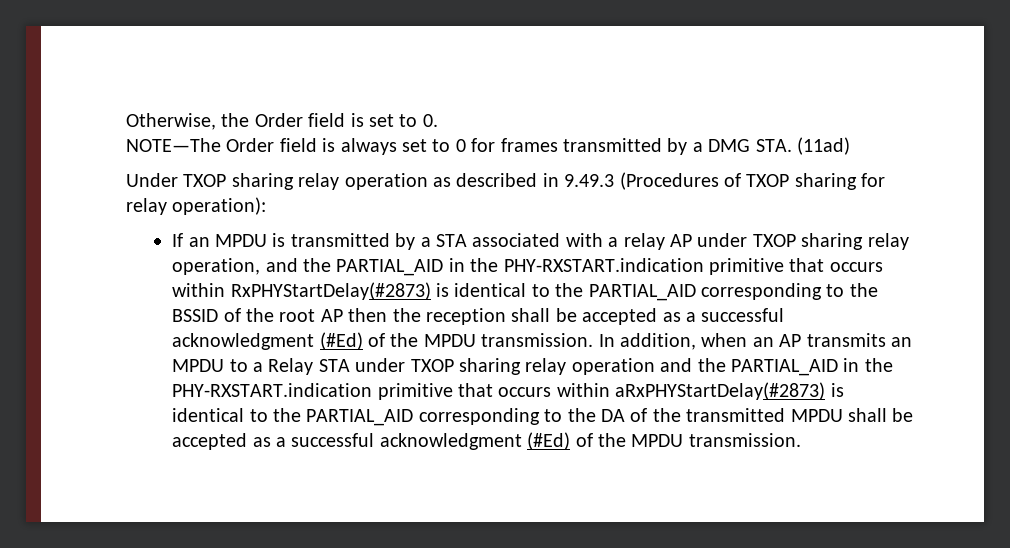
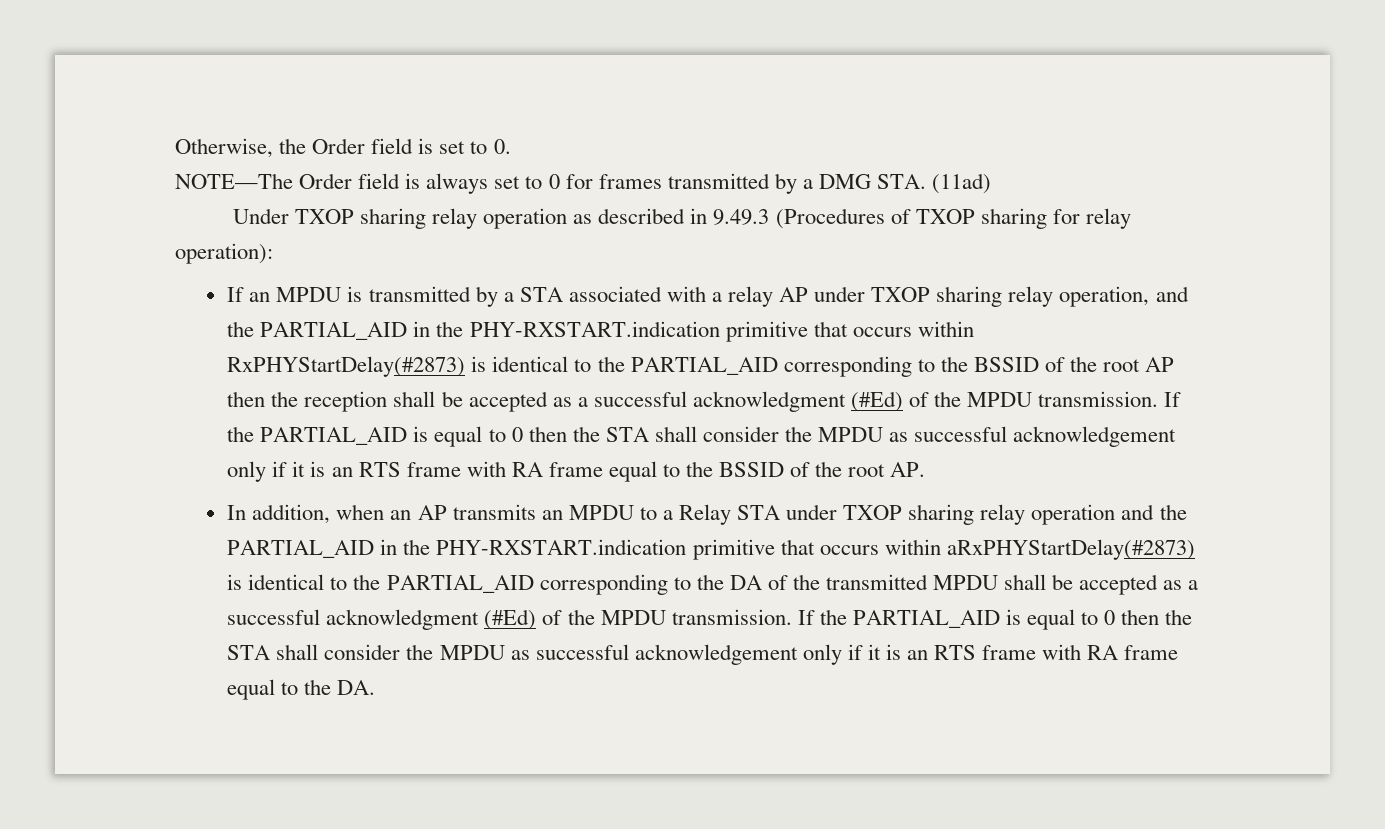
(594, 340) none -> [1164,392,1182,407] [227,426,1177,447] [227,461,926,482] If the PARTIAL_AID is equal to 0 then the STA shall consider the MPDU as successful acknowledgement only if it is an RTS frame with RA frame equal to the BSSID of the root AP. //
(801, 440) none -> [797,609,1193,630] [227,644,1179,665] [227,679,376,700] If the PARTIAL_AID is equal to 0 then the STA shall consider the MPDU as successful acknowledgement only if it is an RTS frame with RA frame equal to the DA.

